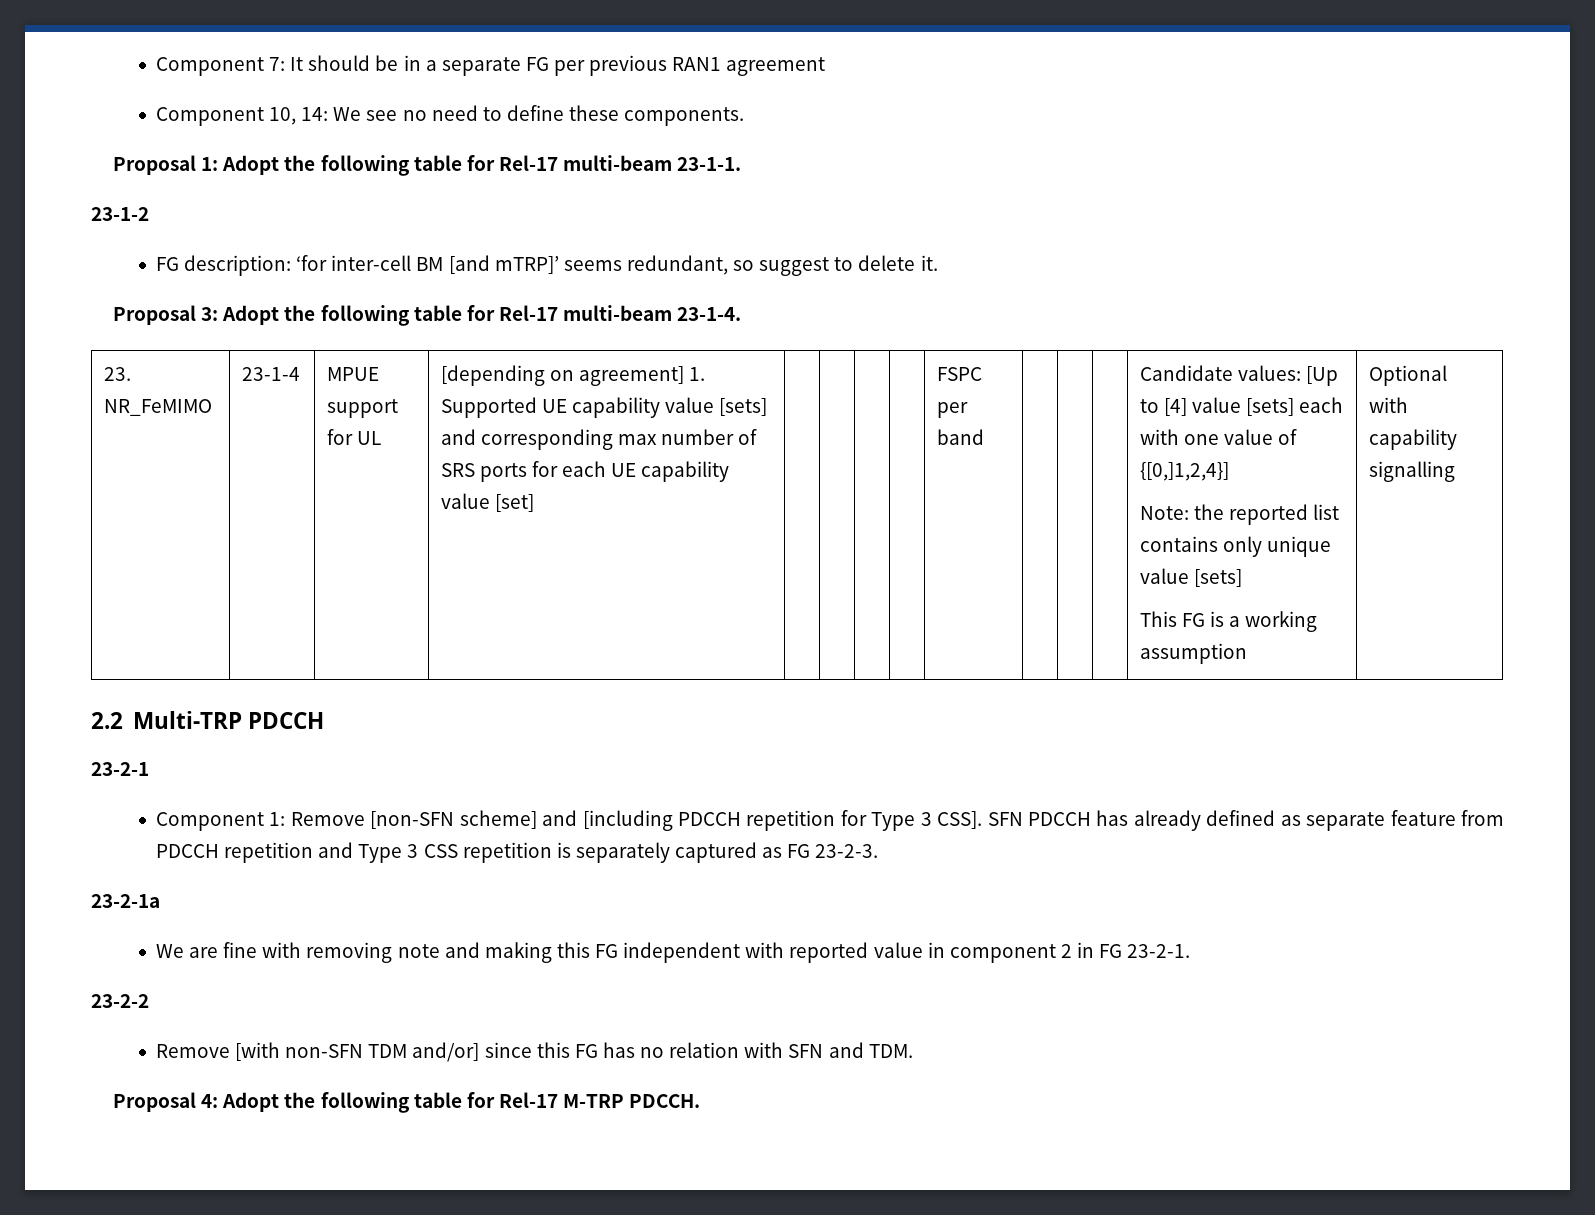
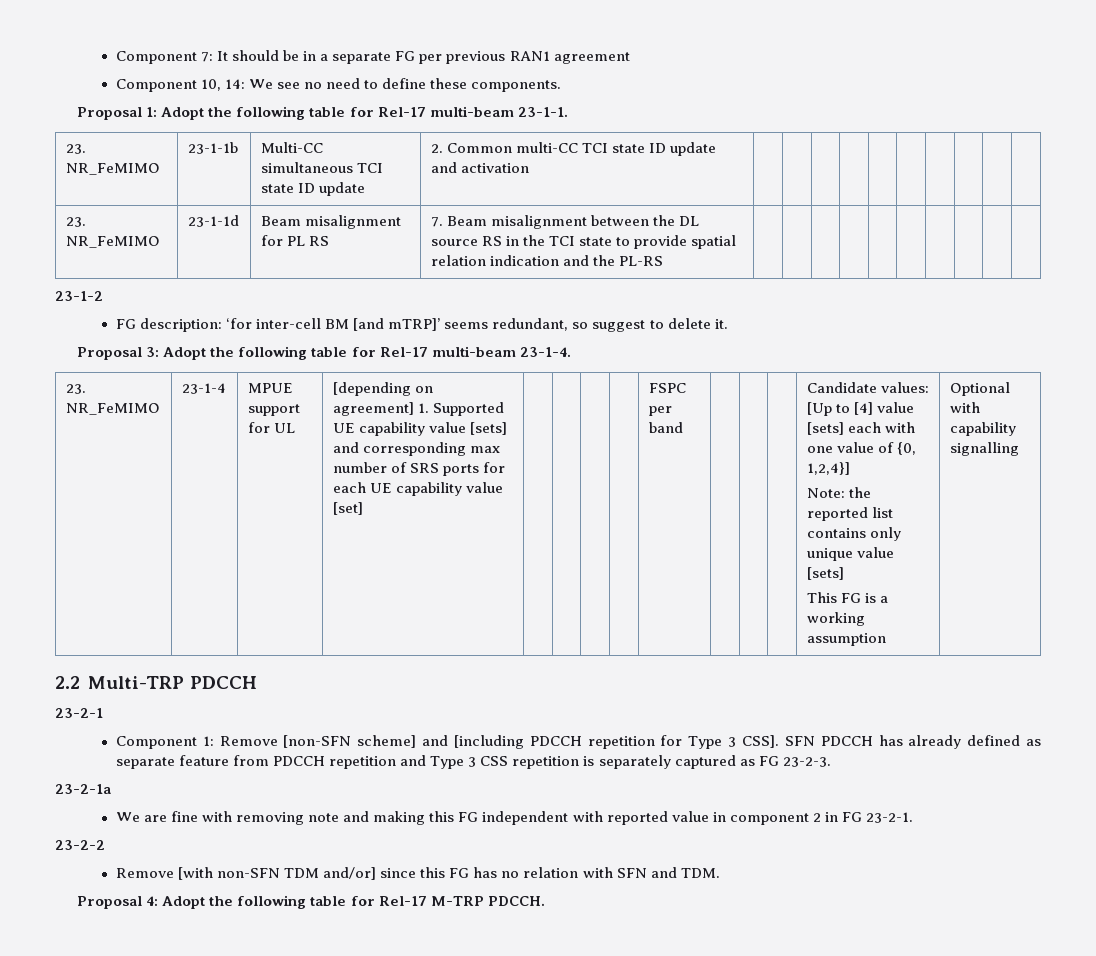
(742, 164) none -> [65,144,86,154] [65,163,160,175] [187,142,238,154] [260,142,323,153] [260,162,383,173] [260,182,365,196] [430,142,716,156] [430,162,529,173] [65,217,86,227] [65,236,160,248] [187,215,239,227] [260,215,401,229] [260,235,329,246] [430,215,699,229] [430,235,736,249] [430,255,663,266] // 23. NR_FeMIMO | 23-1-1b | Multi-CC simultaneous TCI state ID update | 2. Common multi-CC TCI state ID update and activation | | | | | | | | | | // 23. NR_FeMIMO | 23-1-1d | Beam misalignment for PL RS | 7. Beam misalignment between the DL source RS in the TCI state to provide spatial relation indication and the PL-RS | | | | | | | | | |
[1139,462,1229,481] {[0,]1,2,4}] -> [896,442,916,455] [806,462,850,475] {0, 1,2,4}]

